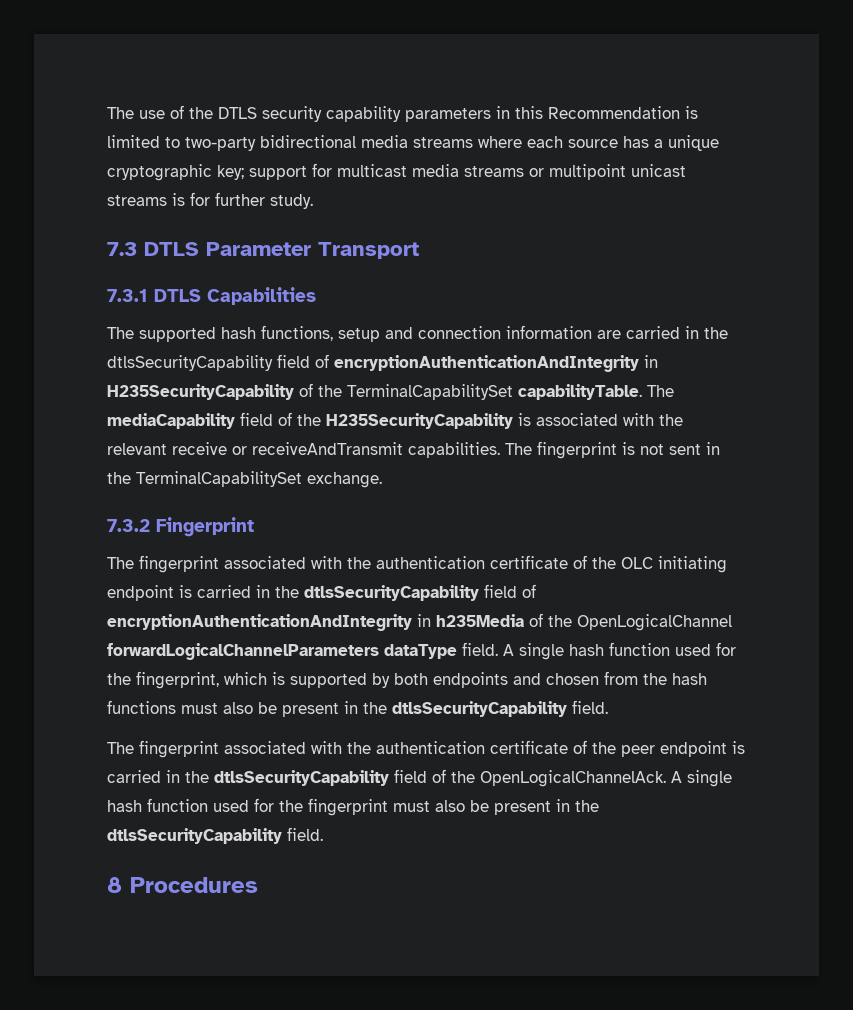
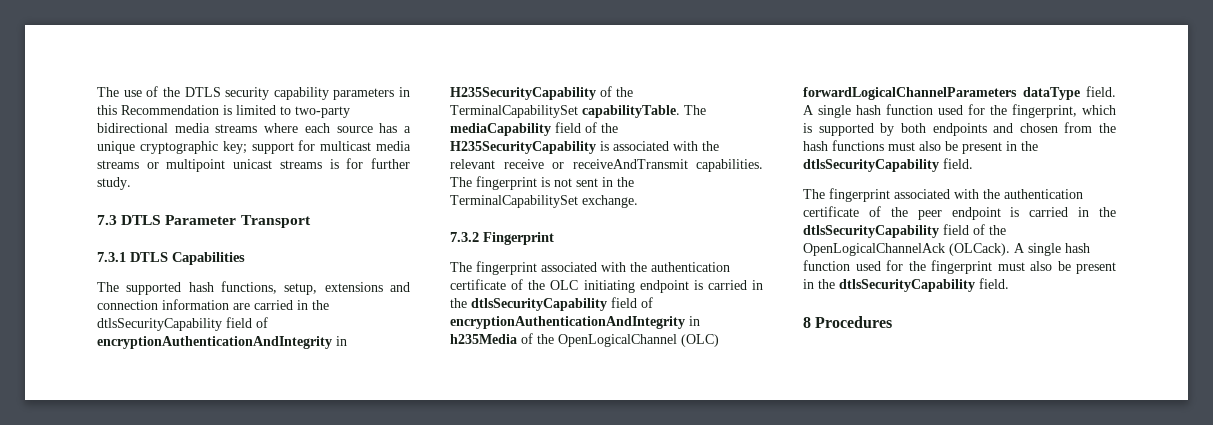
[338,328,380,342] setup -> [284,282,383,295] setup, extensions
(732, 622) none -> [681,334,719,347] (OLC)
[480,770,666,787] OpenLogicalChannelAck. -> [803,243,1010,256] OpenLogicalChannelAck (OLCack).

